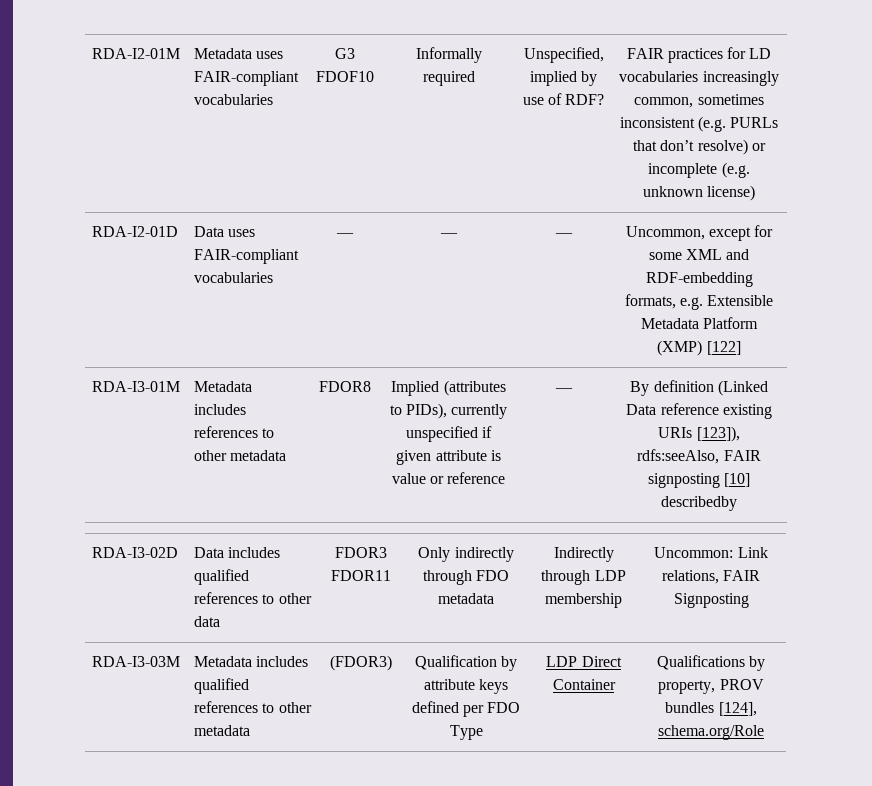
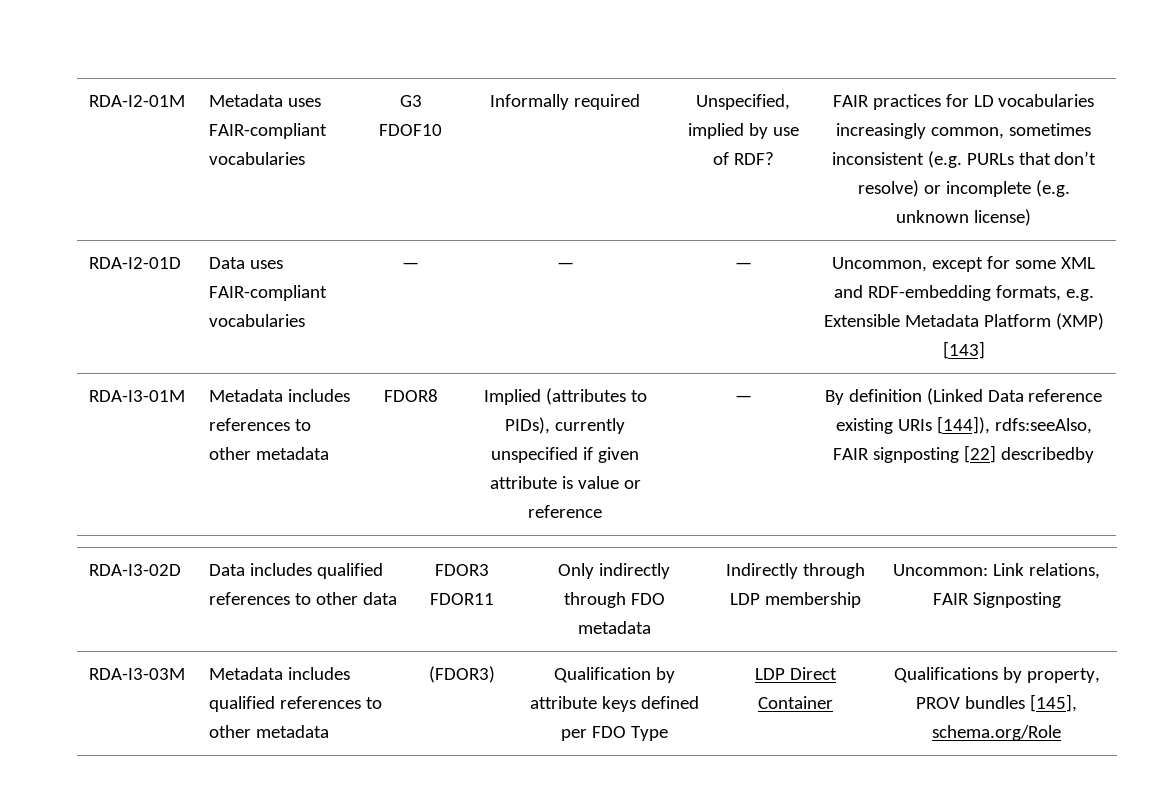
[706,341,741,355] [122] -> [942,341,985,359] [143]
[696,426,740,442] [123]), -> [936,416,990,434] [144]),
[724,473,751,487] [10] -> [963,445,996,463] [22]
[718,702,757,716] [124], -> [1029,694,1077,712] [145],

